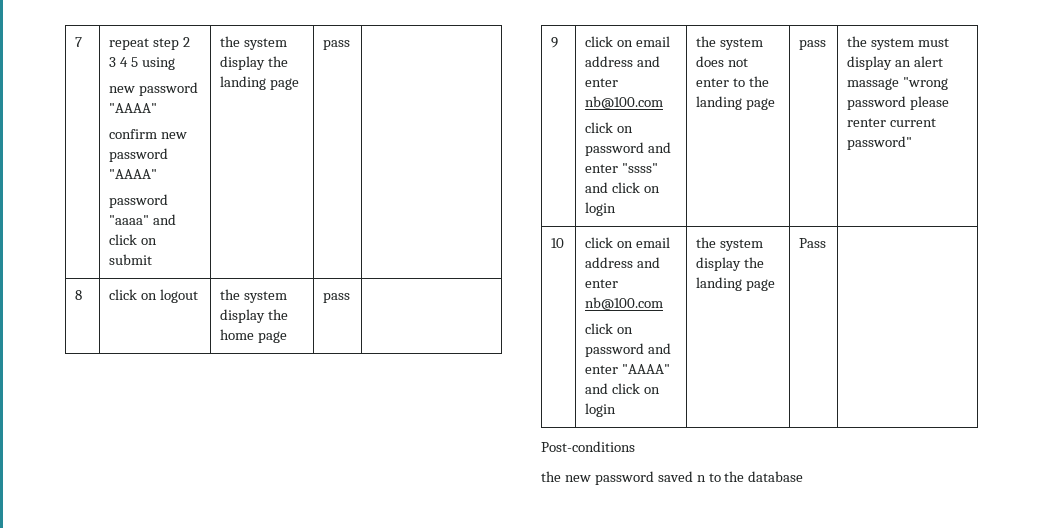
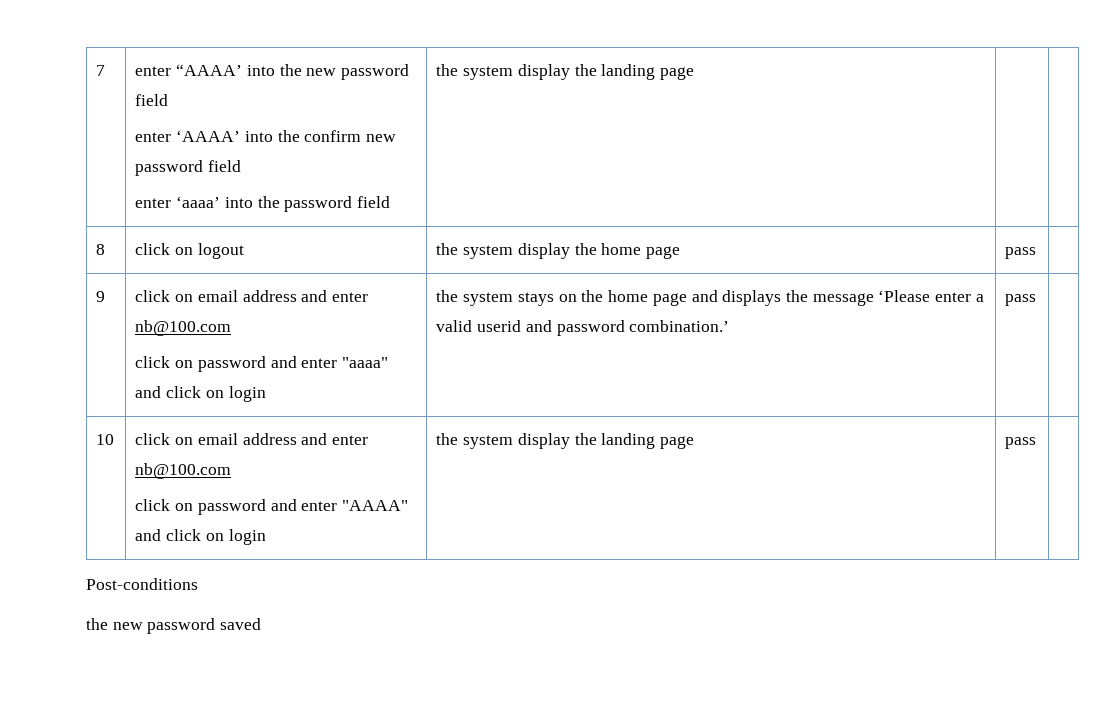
[109,37,191,50] [109,57,175,70] [109,82,199,96] [109,103,158,113] [109,129,188,139] [109,148,169,162] [109,169,158,179] [109,194,169,208] [109,214,177,225] [109,234,158,245] [109,254,153,265] [220,36,288,50] [220,56,289,70] [220,76,300,90] [323,40,351,50] repeat step 2 3 4 5 using // new password "AAAA" // confirm new password "AAAA" // password "aaaa" and click on submit | the system display the landing page | pass -> [135,64,410,80] [135,94,169,106] [135,130,397,142] [135,160,242,176] [135,196,391,212] [436,64,695,80] enter “AAAA’ into the new password field // enter ‘AAAA’ into the confirm new password field // enter ‘aaaa’ into the password field | the system display the landing page |
[622,163,659,173] [585,182,661,193] [585,202,617,216] [696,36,764,50] [696,56,749,67] [696,76,770,87] [696,96,776,110] [799,40,827,50] [847,36,950,50] [847,56,944,70] [847,77,949,90] [847,96,950,110] [847,118,937,127] [847,136,913,150] "ssss" and click on login | the system does not enter to the landing page | pass | the system must display an alert massage "wrong password please renter current password" -> [342,357,389,368] [135,386,266,402] [436,290,984,306] [436,320,730,336] [1005,294,1037,306] "aaaa" and click on login | the system stays on the home page and displays the message ‘Please enter a valid userid and password combination.’ | pass |
[799,238,827,248] Pass -> [1005,437,1037,449] pass
[696,471,804,482] n to the database -> (262, 624) none

